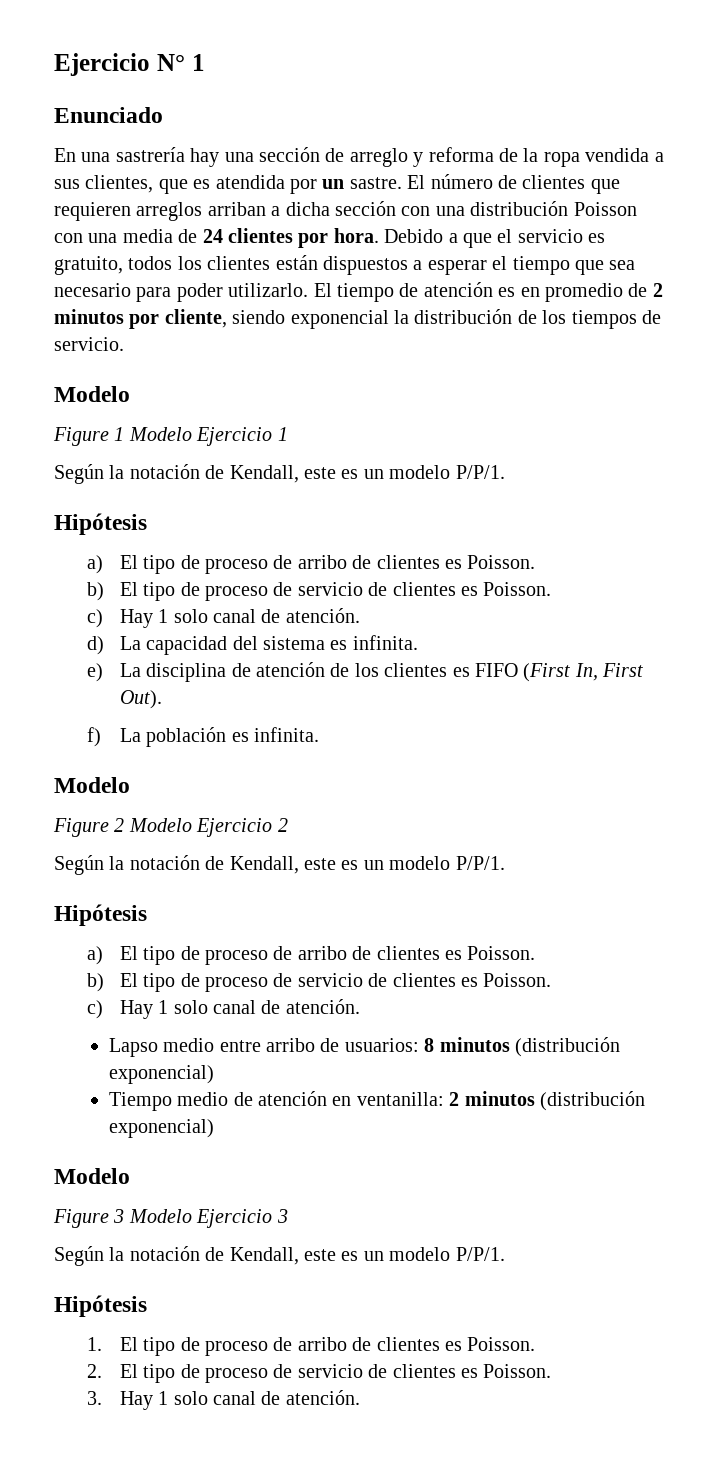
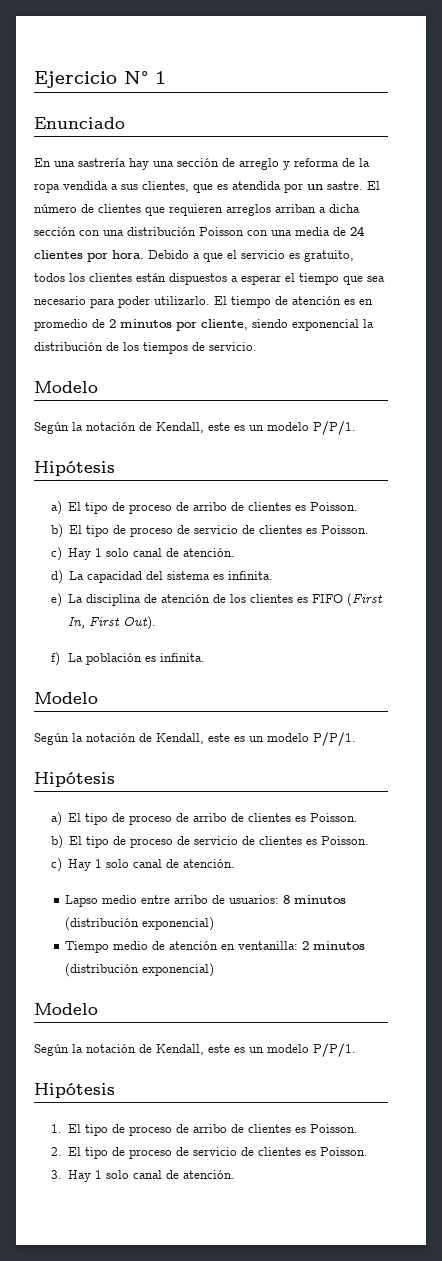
[53,427,288,446] // Figure 1 Modelo Ejercicio 1 -> (98, 387) none
[53,818,288,837] // Figure 2 Modelo Ejercicio 2 -> (98, 698) none
[53,1209,288,1228] // Figure 3 Modelo Ejercicio 3 -> (98, 1009) none

